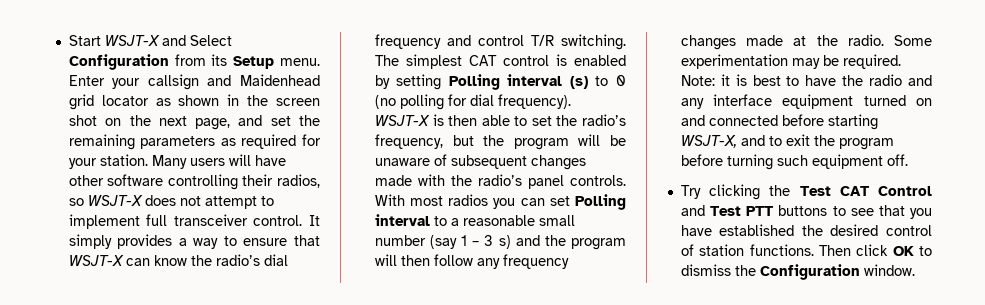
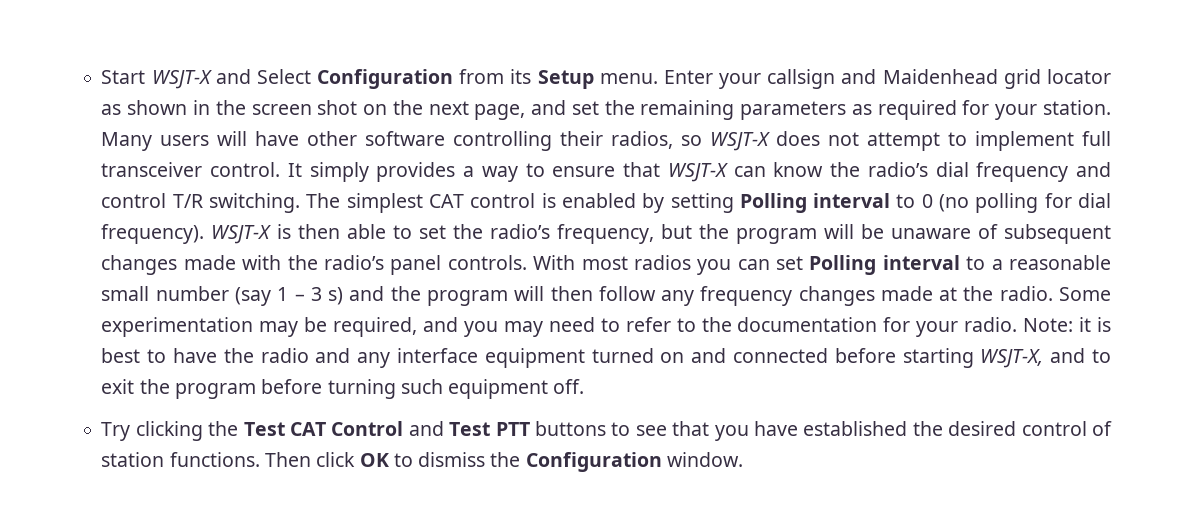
[569,76,588,89] (s) -> (891, 200) none
[842,54,901,69] required. -> [333,317,1018,337] required, and you may need to refer to the documentation for your radio.

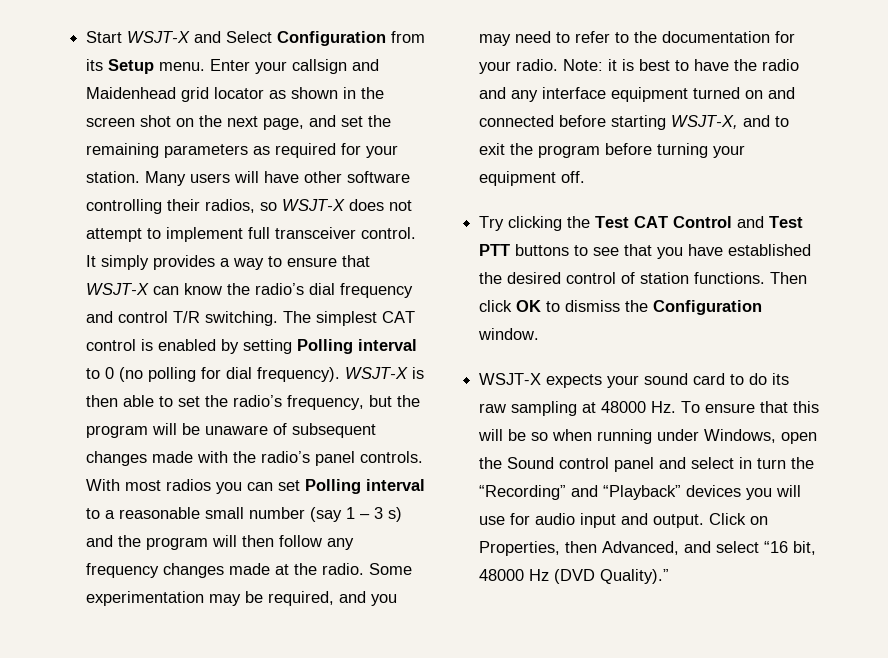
[400,379,443,394] such -> [713,145,746,158] your
(743, 459) none -> [479,373,790,388] [479,401,820,416] [478,429,818,444] [479,457,815,472] [479,485,802,500] [479,513,769,528] [479,541,817,556] [479,569,670,584] // WSJT-X expects your sound card to do its raw sampling at 48000 Hz. To ensure that this will be so when running under Windows, open the Sound control panel and select in turn the “Recording” and “Playback” devices you will use for audio input and output. Click on Properties, then Advanced, and select “16 bit, 48000 Hz (DVD Quality).”

